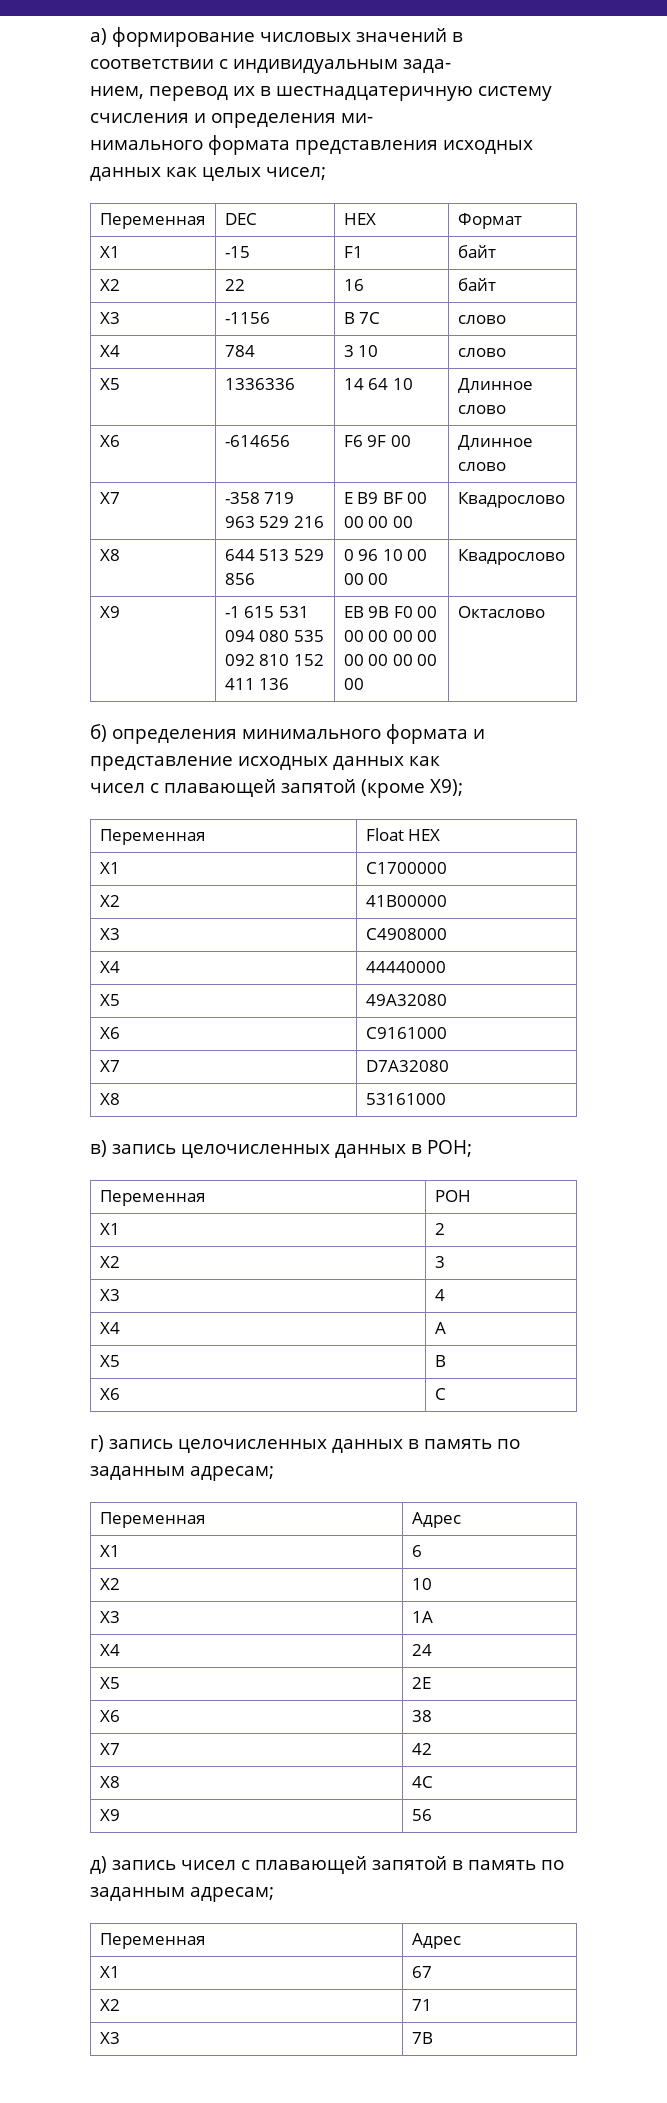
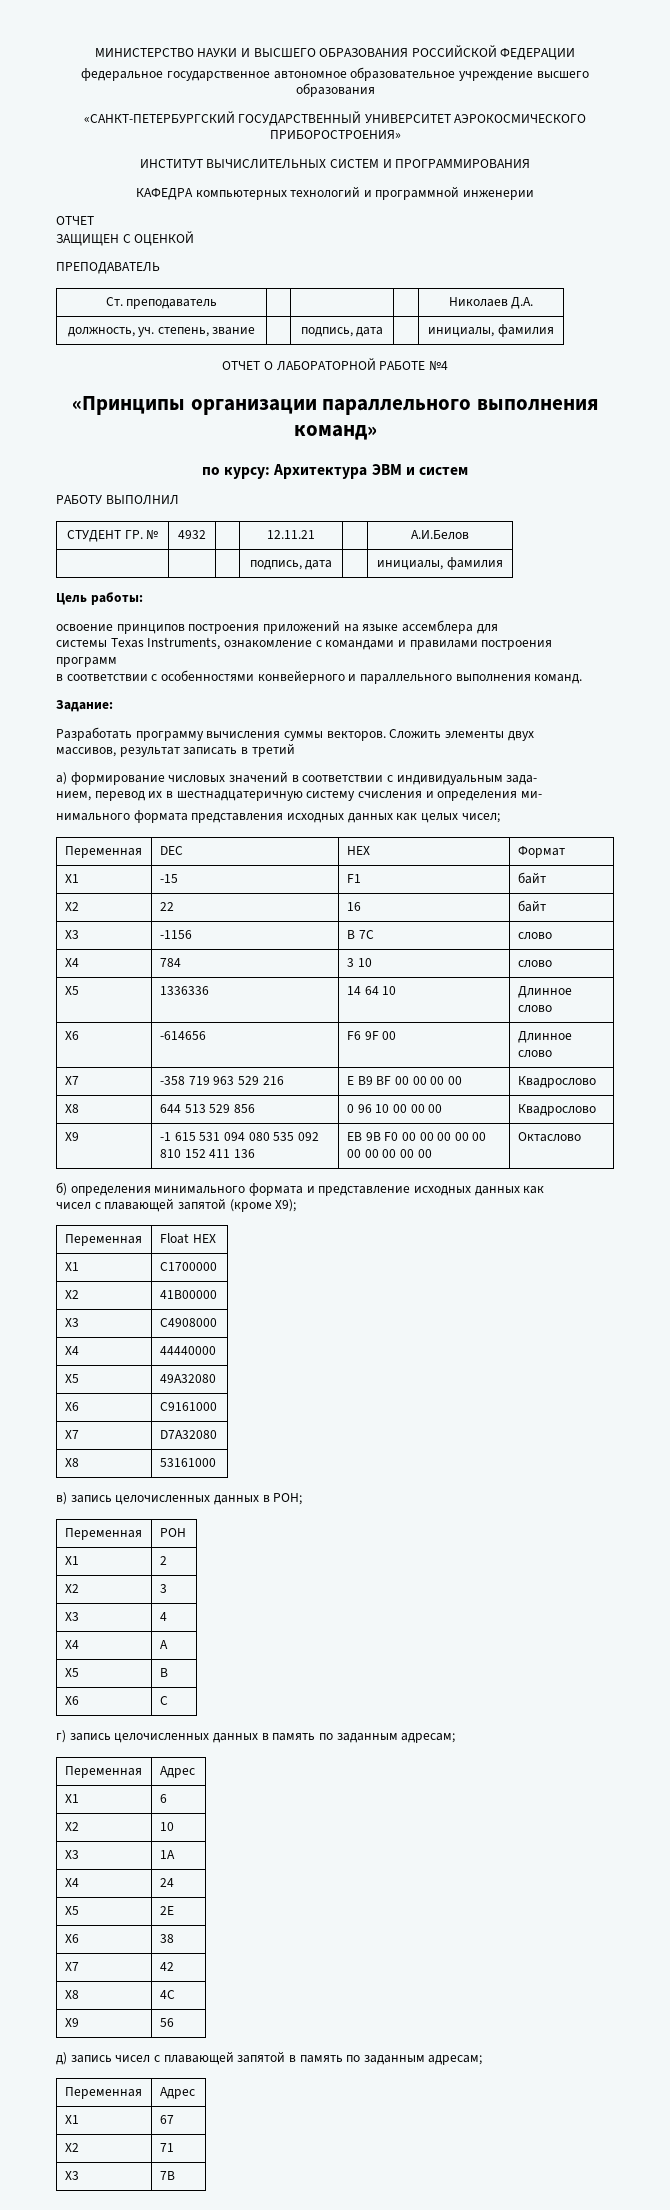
(90, 36) none -> [94,45,576,60] [81,67,589,81] [295,83,375,97] [83,111,587,126] [269,130,401,139] [139,159,531,169] [135,186,535,200] [56,216,94,225] [56,231,195,246] [56,262,160,274] [105,297,218,309] [448,297,534,309] [67,327,256,337] [300,327,384,337] [428,324,554,337] [222,358,448,371] [71,396,599,415] [293,425,377,440] [202,464,468,479] [56,495,179,505] [66,530,159,542] [178,530,206,539] [267,530,315,539] [411,530,469,540] [249,560,333,570] [377,557,503,570] [56,592,143,605] [56,620,498,634] [56,637,553,650] [56,657,117,667] [56,670,583,684] [56,700,113,712] [56,727,534,741] [56,743,295,757] МИНИСТЕРСТВО НАУКИ И ВЫСШЕГО ОБРАЗОВАНИЯ РОССИЙСКОЙ ФЕДЕРАЦИИ // федеральное государственное автономное образовательное учреждение высшего образования // «САНКТ-ПЕТЕРБУРГСКИЙ ГОСУДАРСТВЕННЫЙ УНИВЕРСИТЕТ АЭРОКОСМИЧЕСКОГО ПРИБОРОСТРОЕНИЯ» // ИНСТИТУТ ВЫЧИСЛИТЕЛЬНЫХ СИСТЕМ И ПРОГРАММИРОВАНИЯ // КАФЕДРА компьютерных технологий и программной инженерии // ОТЧЕТ // ЗАЩИЩЕН С ОЦЕНКОЙ // ПРЕПОДАВАТЕЛЬ // Ст. преподаватель | | | | Николаев Д.А. // должность, уч. степень, звание | | подпись, дата | | инициалы, фамилия // ОТЧЕТ О ЛАБОРАТОРНОЙ РАБОТЕ №4 // «Принципы организации параллельного выполнения команд» // по курсу: Архитектура ЭВМ и систем // РАБОТУ ВЫПОЛНИЛ // СТУДЕНТ ГР. № | 4932 | | 12.11.21 | | А.И.Белов // | | | подпись, дата | | инициалы, фамилия // Цель работы: // освоение принципов построения приложений на языке ассемблера для // системы Texas Instruments, ознакомление с командами и правилами построения программ // в соответствии с особенностями конвейерного и параллельного выполнения команд. // Задание: // Разработать программу вычисления суммы векторов. Сложить элементы двух // массивов, результат записать в третий //

